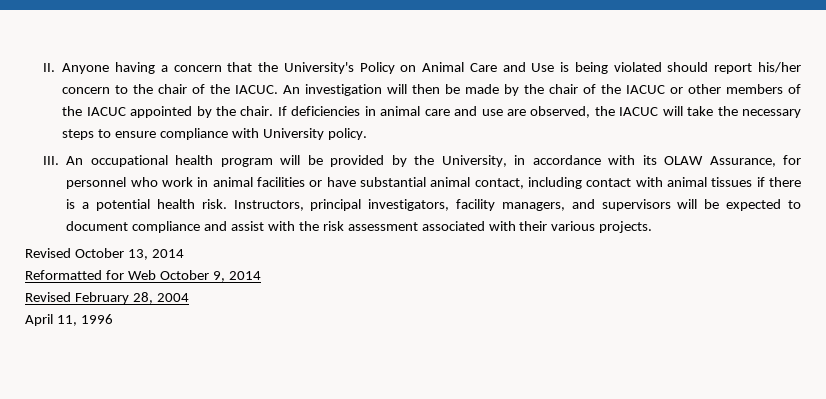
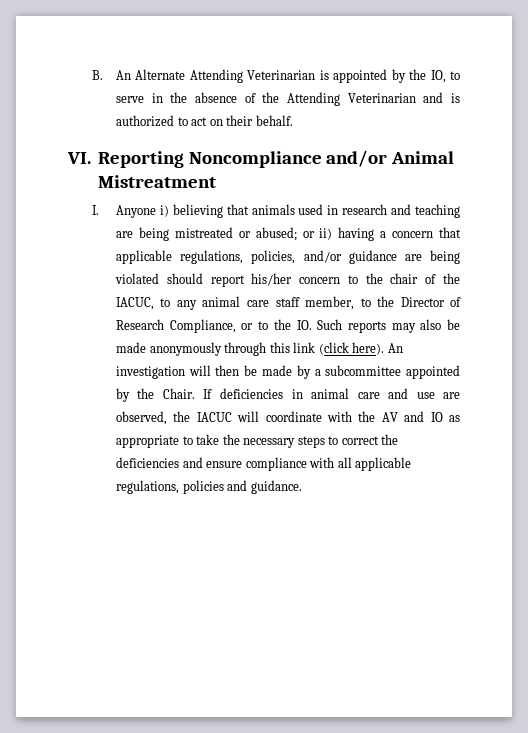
[43,62,570,74] II. Anyone having a concern that the University's Policy on Animal Care and Use is -> [91,69,461,83] [115,92,460,106] [115,115,293,127] [67,150,455,168] [97,175,216,188] [91,204,461,218] [115,227,462,241] [115,250,422,264] B. An Alternate Attending Veterinarian is appointed by the IO, to serve in the absence of the Attending Veterinarian and is authorized to act on their behalf. // VI. Reporting Noncompliance and/or Animal Mistreatment // I. Anyone i) believing that animals used in research and teaching are being mistreated or abused; or ii) having a concern that applicable regulations, policies, and/or guidance are
[235,85,279,94] IACUC. -> [115,296,461,310] [115,319,460,333] [115,342,385,356] IACUC, to any animal care staff member, to the Director of Research Compliance, or to the IO. Such reports may also be made anonymously through this link (click here).
[524,84,802,94] [62,106,274,118] the chair of the IACUC or other members of the IACUC appointed by the chair. -> [314,365,460,379] [115,388,195,402] a subcommittee appointed by the Chair.
(683, 111) none -> [265,411,461,422] [115,435,193,448] coordinate with the AV and IO as appropriate to
[115,128,367,140] [43,155,802,167] [66,177,802,189] [66,199,801,211] [66,221,653,233] [25,248,184,260] [25,270,261,282] [25,292,189,304] [25,314,113,326] ensure compliance with University policy. // III. An occupational health program will be provided by the University, in accordance with its OLAW Assurance, for personnel who work in animal facilities or have substantial animal contact, including contact with animal tissues if there is a potential health risk. Instructors, principal investigators, facility managers, and supervisors will be expected to document compliance and assist with the risk assessment associated with their various projects. // Revised October 13, 2014 // Reformatted for Web October 9, 2014 // Revised February 28, 2004 // April 11, 1996 -> [341,434,399,445] [115,457,412,471] [115,480,302,494] correct the deficiencies and ensure compliance with all applicable regulations, policies and guidance.

